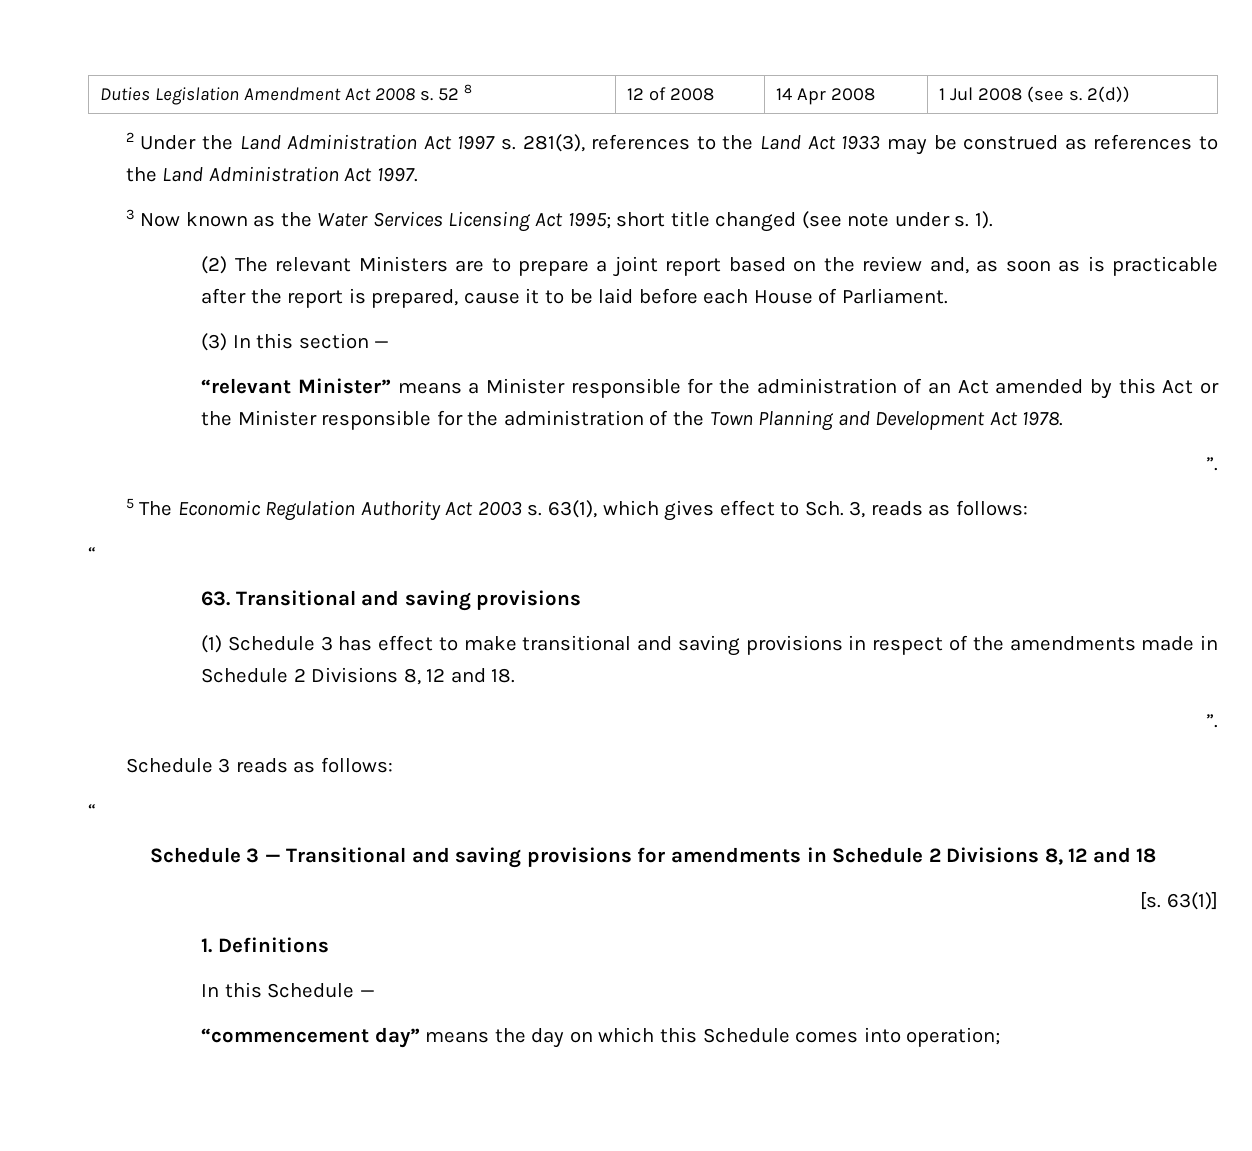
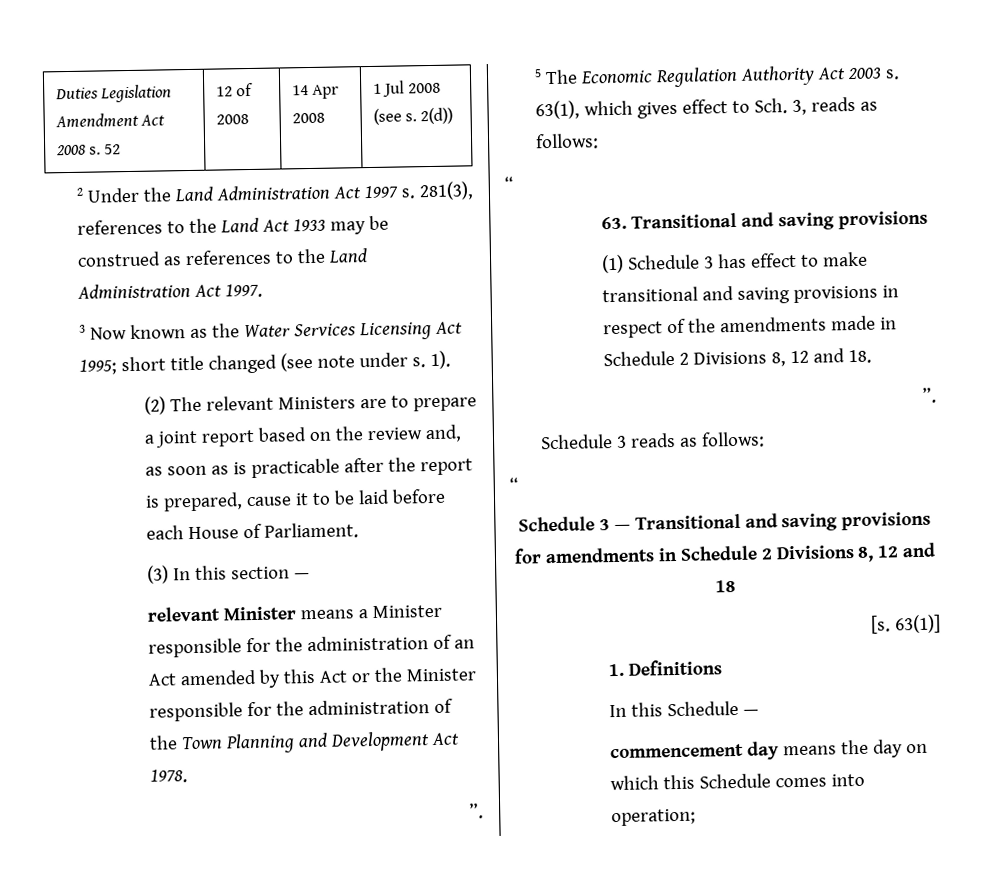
[463,84,472,94] 8 -> (122, 149) none
[201,378,391,394] “relevant Minister” -> [146,606,296,622] relevant Minister
[201,1027,420,1048] “commencement day” -> [609,741,779,760] commencement day

